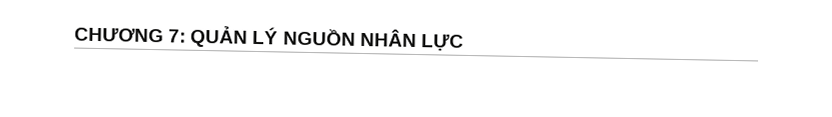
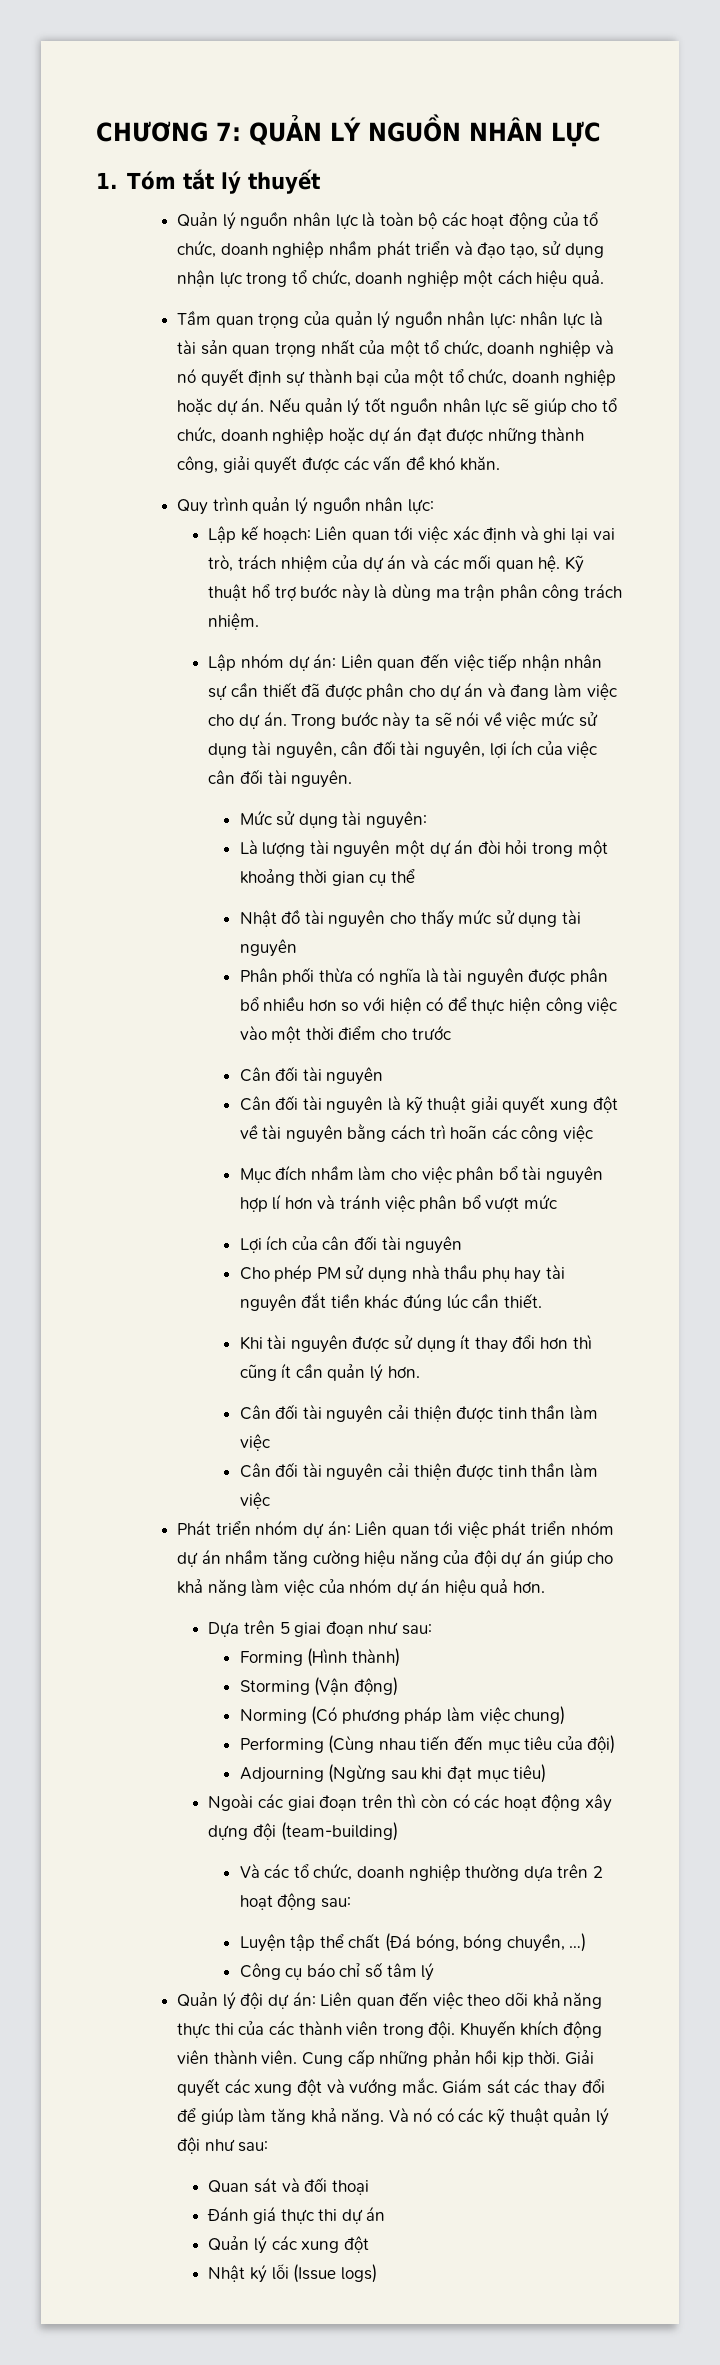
(464, 42) none -> [96,169,322,194] [177,211,599,230] [177,240,605,258] [177,269,605,287] [177,310,603,329] [177,339,614,357] [177,368,616,387] [177,397,617,416] [177,426,585,444] [177,455,500,474] [177,496,434,515] [208,525,615,543] [208,554,584,573] [208,583,622,602] [208,613,260,630] [208,653,603,671] [208,682,617,700] [208,711,598,730] [208,740,598,759] [208,769,353,788] [239,810,428,829] [239,839,608,858] [239,868,416,886] [239,909,581,928] [239,939,297,957] [239,967,608,986] [239,996,618,1014] [239,1025,451,1043] [239,1066,384,1085] [239,1095,618,1114] [239,1123,593,1143] [239,1165,603,1184] [239,1194,557,1212] [239,1235,463,1254] [239,1264,565,1283] [239,1292,542,1312] [239,1334,592,1353] [239,1363,420,1382] [239,1404,598,1423] [239,1434,270,1451] [239,1462,598,1481] [239,1492,270,1509] [177,1520,614,1538] [177,1549,614,1567] [177,1578,546,1596] [208,1620,432,1637] [239,1648,400,1667] [239,1677,398,1696] [239,1706,566,1725] [239,1735,616,1754] [239,1764,547,1783] [208,1793,612,1812] [208,1822,398,1841] [239,1863,603,1881] [239,1893,351,1910] [239,1933,587,1952] [239,1962,435,1981] [177,1991,603,2010] [177,2020,603,2039] [177,2049,595,2067] [177,2077,605,2097] [177,2107,609,2126] [177,2137,269,2154] [208,2177,369,2195] [207,2206,386,2224] [208,2235,369,2254] [208,2264,377,2283] // 1. Tóm tắt lý thuyết // Quản lý nguồn nhân lực là toàn bộ các hoạt động của tổ chức, doanh nghiệp nhầm phát triển và đạo tạo, sử dụng nhận lực trong tổ chức, doanh nghiệp một cách hiệu quả. // Tầm quan trọng của quản lý nguồn nhân lực: nhân lực là tài sản quan trọng nhất của một tổ chức, doanh nghiệp và nó quyết định sự thành bại của một tổ chức, doanh nghiệp hoặc dự án. Nếu quản lý tốt nguồn nhân lực sẽ giúp cho tổ chức, doanh nghiệp hoặc dự án đạt được những thành công, giải quyết được các vấn đề khó khăn. // Quy trình quản lý nguồn nhân lực: // Lập kế hoạch: Liên quan tới việc xác định và ghi lại vai trò, trách nhiệm của dự án và các mối quan hệ. Kỹ thuật hổ trợ bước này là dùng ma trận phân công trách nhiệm. // Lập nhóm dự án: Liên quan đến việc tiếp nhận nhân sự cần thiết đã được phân cho dự án và đang làm việc cho dự án. Trong bước này ta sẽ nói về việc mức sử dụng tài nguyên, cân đối tài nguyên, lợi ích của việc cân đối tài nguyên. // Mức sử dụng tài nguyên: // Là lượng tài nguyên một dự án đòi hỏi trong một khoảng thời gian cụ thể // Nhật đồ tài nguyên cho thấy mức sử dụng tài nguyên // Phân phối thừa có nghĩa là tài nguyên được phân bổ nhiều hơn so với hiện có để thực hiện công việc vào một thời điểm cho trước // Cân đối tài nguyên // Cân đối tài nguyên là kỹ thuật giải quyết xung đột về tài nguyên bằng cách trì hoãn các công việc // Mục đích nhầm làm cho việc phân bổ tài nguyên hợp lí hơn và tránh việc phân bổ vượt mức // Lợi ích của cân đối tài nguyên // Cho phép PM sử dụng nhà thầu phụ hay tài nguyên đắt tiền khác đúng lúc cần thiết. // Khi tài nguyên được sử dụng ít thay đổi hơn thì cũng ít cần quản lý hơn. // Cân đối tài nguyên cải thiện được tinh thần làm việc // Cân đối tài nguyên cải thiện được tinh thần làm việc // Phát triển nhóm dự án: Liên quan tới việc phát triển nhóm dự án nhầm tăng cường hiệu năng của đội dự án giúp cho khả năng làm việc của nhóm dự án hiệu quả hơn. // Dựa trên 5 giai đoạn như sau: // Forming (Hình thành) // Storming (Vận động) // Norming (Có phương pháp làm việc chung) // Performing (Cùng nhau tiến đến mục tiêu của đội) // Adjourning (Ngừng sau khi đạt mục tiêu) // Ngoài các giai đoạn trên thì còn có các hoạt động xây dựng đội (team-building) // Và các tổ chức, doanh nghiệp thường dựa trên 2 hoạt động sau: // Luyện tập thể chất (Đá bóng, bóng chuyền, …) // Công cụ báo chỉ số tâm lý // Quản lý đội dự án: Liên quan đến việc theo dõi khả năng thực thi của các thành viên trong đội. Khuyến khích động viên thành viên. Cung cấp những phản hồi kịp thời. Giải quyết các xung đột và vướng mắc. Giám sát các thay đổi để giúp làm tăng khả năng. Và nó có các kỹ thuật quản lý đội như sau: // Quan sát và đối thoại // Đánh giá thực thi dự án // Quản lý các xung đột // Nhật ký lỗi (Issue logs)

